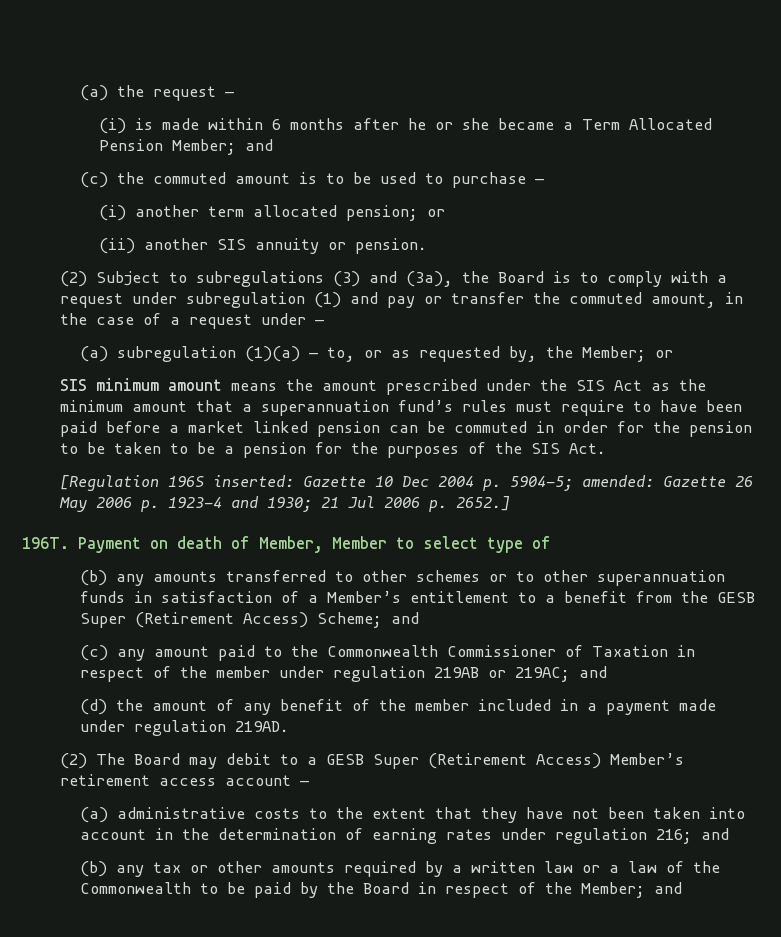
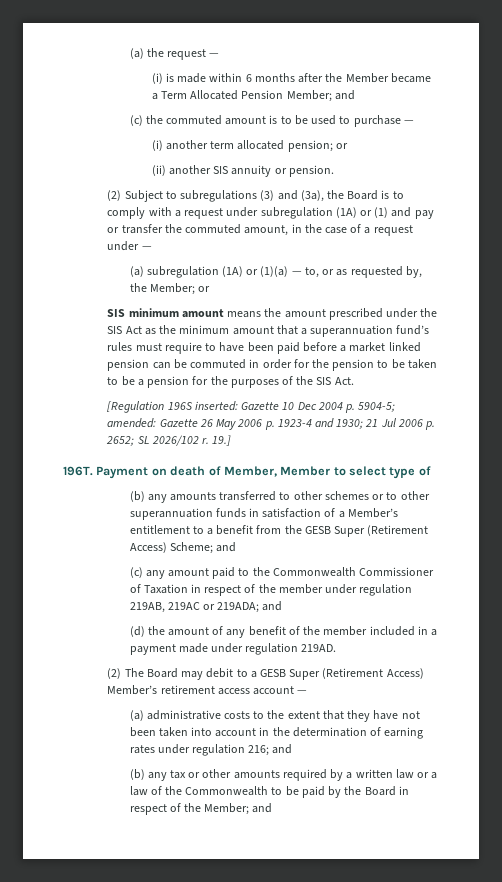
[407,118,489,130] he or she -> [325,73,389,83] the Member
(306, 300) none -> [335,207,373,218] (1A) or
(236, 354) none -> [221,266,259,277] (1A) or
[456,496,511,511] 2652.] -> [106,435,232,446] 2652; SL 2026/102 r. 19.]
[433,667,570,682] 219AB or 219AC; -> [129,602,260,613] 219AB, 219AC or 219ADA;

